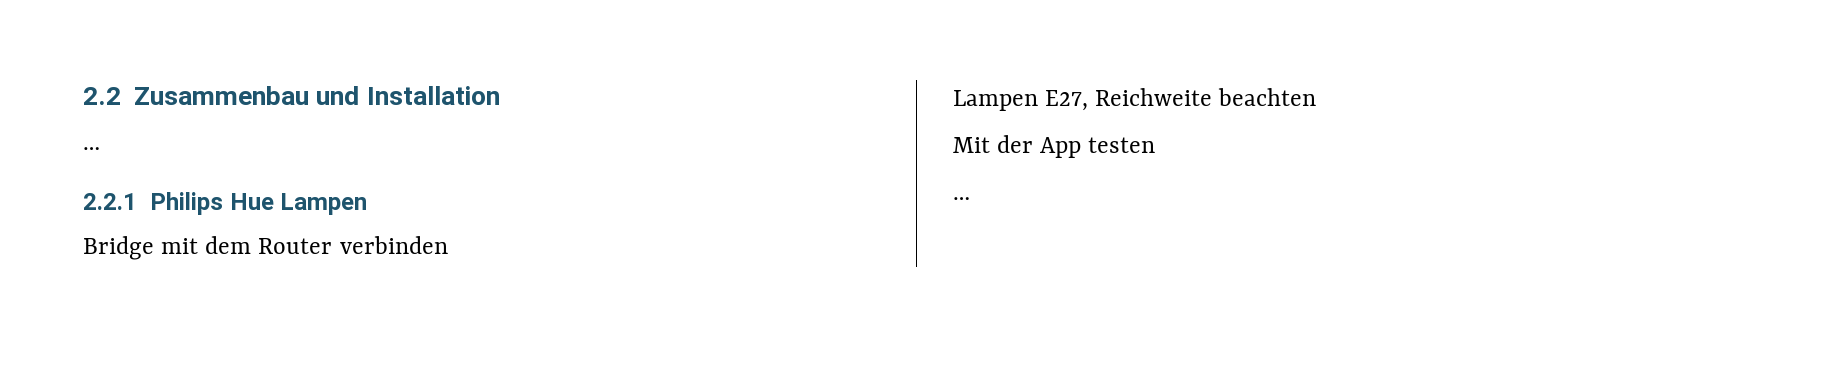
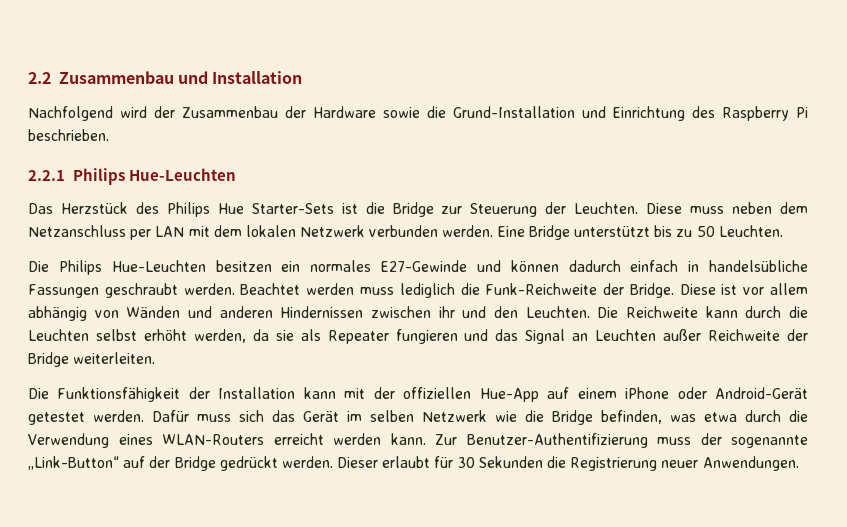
[83,147,100,150] [83,192,368,215] [83,236,448,260] [953,88,1317,111] [953,135,1156,158] [953,197,970,200] … // 2.2.1 Philips Hue Lampen // Bridge mit dem Router verbinden // Lampen E27, Reichweite beachten // Mit der App testen // … -> [28,106,808,121] [28,129,109,141] [28,168,236,185] [28,202,808,217] [28,225,783,240] [28,260,809,275] [28,283,809,298] [28,306,808,321] [28,329,808,344] [28,352,156,367] [28,387,808,402] [28,410,808,425] [28,433,808,448] [28,456,799,471] Nachfolgend wird der Zusammenbau der Hardware sowie die Grund-Installation und Einrichtung des Raspberry Pi beschrieben. // 2.2.1 Philips Hue-Leuchten // Das Herzstück des Philips Hue Starter-Sets ist die Bridge zur Steuerung der Leuchten. Diese muss neben dem Netzanschluss per LAN mit dem lokalen Netzwerk verbunden werden. Eine Bridge unterstützt bis zu 50 Leuchten. // Die Philips Hue-Leuchten besitzen ein normales E27-Gewinde und können dadurch einfach in handelsübliche Fassungen geschraubt werden. Beachtet werden muss lediglich die Funk-Reichweite der Bridge. Diese ist vor allem abhängig von Wänden und anderen Hindernissen zwischen ihr und den Leuchten. Die Reichweite kann durch die Leuchten selbst erhöht werden, da sie als Repeater fungieren und das Signal an Leuchten außer Reichweite der Bridge weiterleiten. // Die Funktionsfähigkeit der Installation kann mit der offiziellen Hue-App auf einem iPhone oder Android-Gerät getestet werden. Dafür muss sich das Gerät im selben Netzwerk wie die Bridge befinden, was etwa durch die Verwendung eines WLAN-Routers erreicht werden kann. Zur Benutzer-Authentifizierung muss der sogenannte „Link-Button“ auf der Bridge gedrückt werden. Dieser erlaubt für 30 Sekunden die Registrierung neuer Anwendungen.

